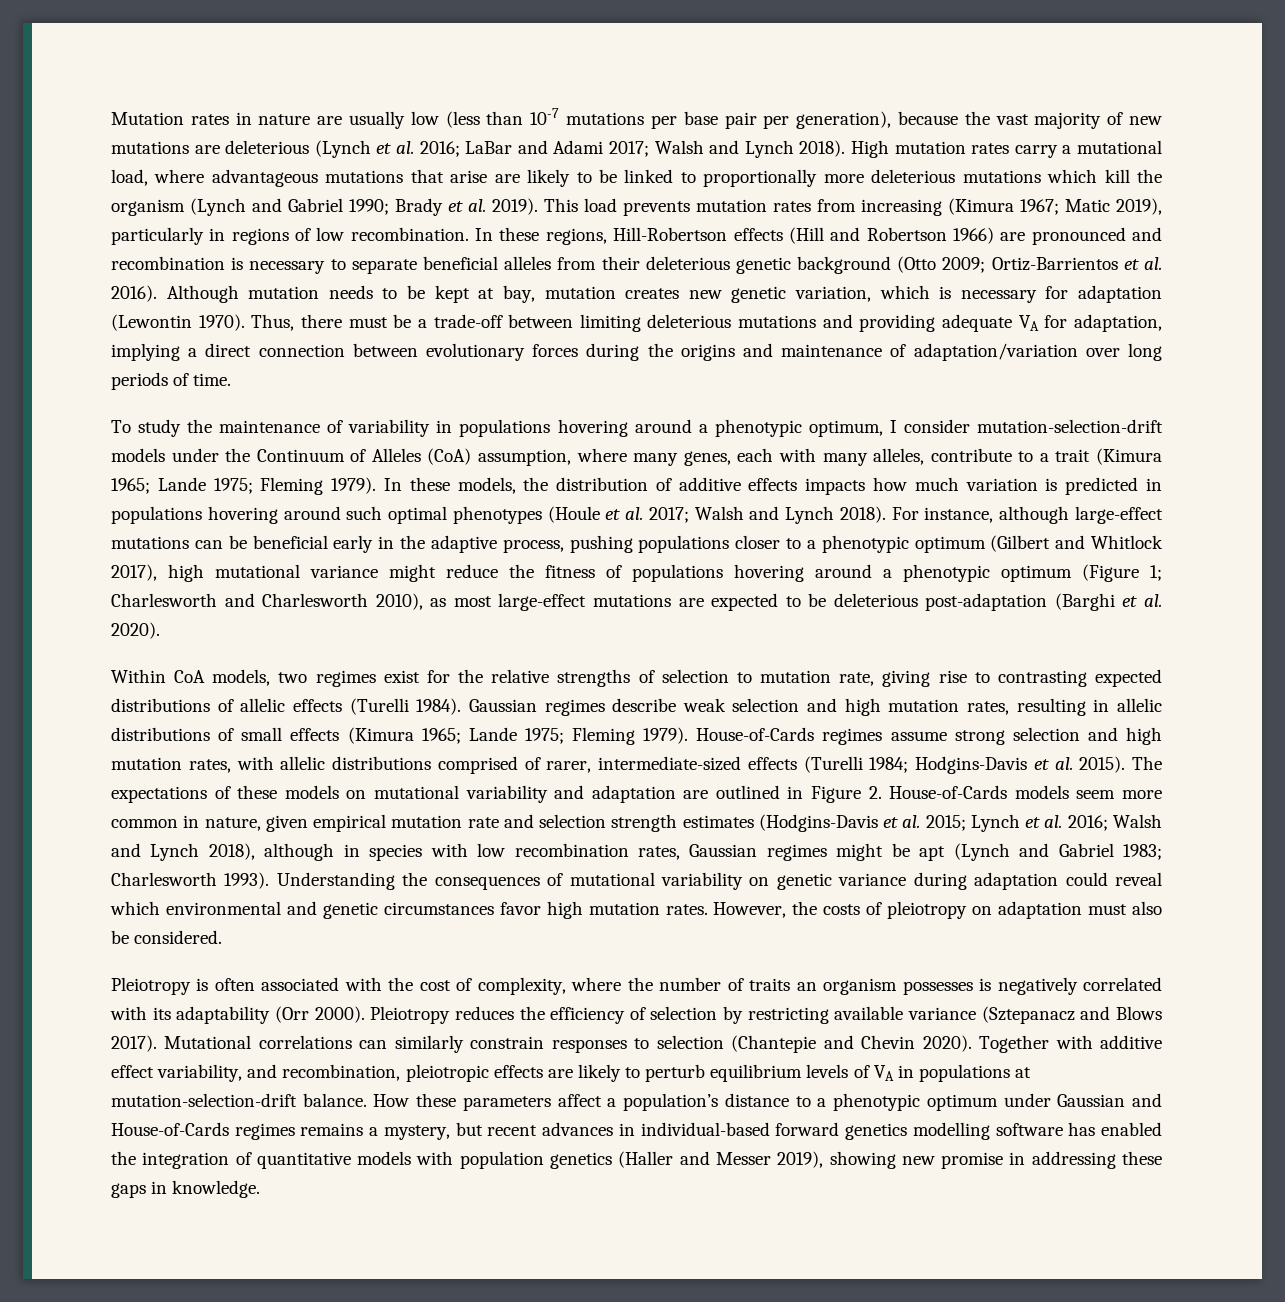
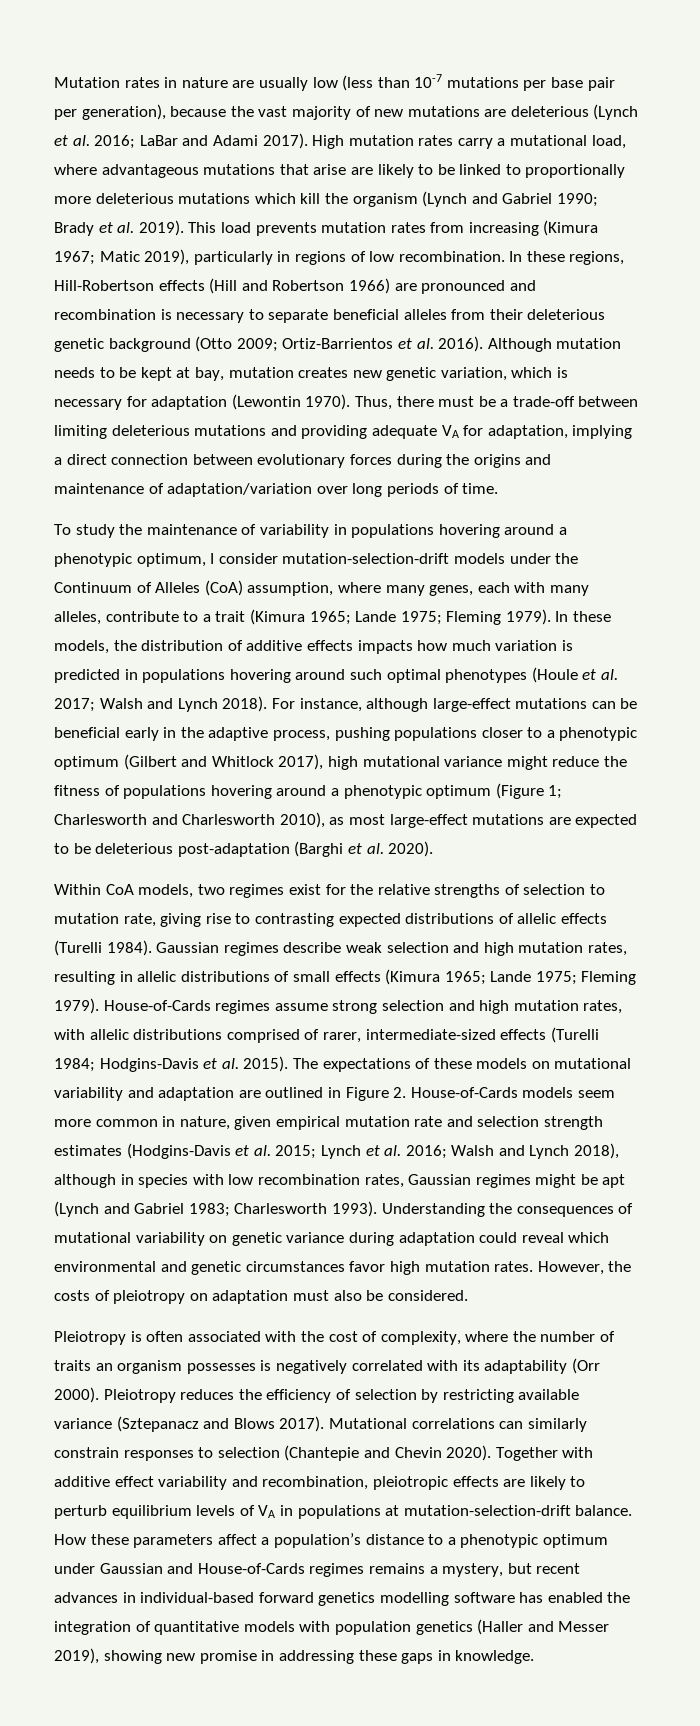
[609,140,846,158] 2017; Walsh and Lynch 2018). -> [262,133,308,149] 2017).
[157,1064,243,1082] variability, -> [158,1476,228,1490] variability

